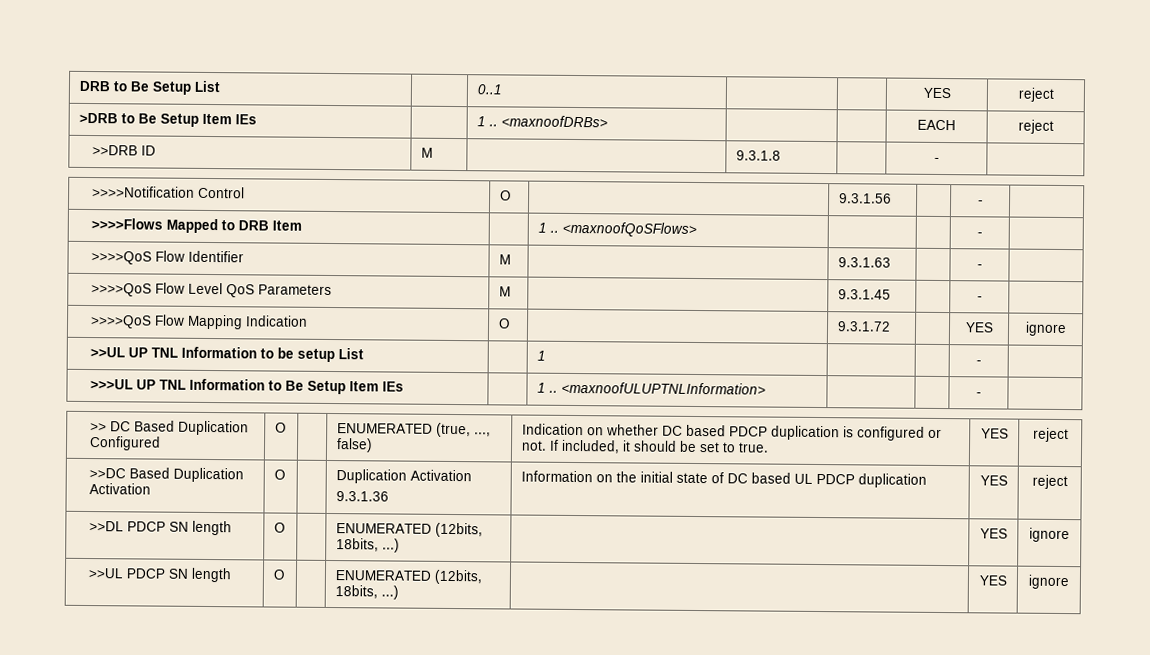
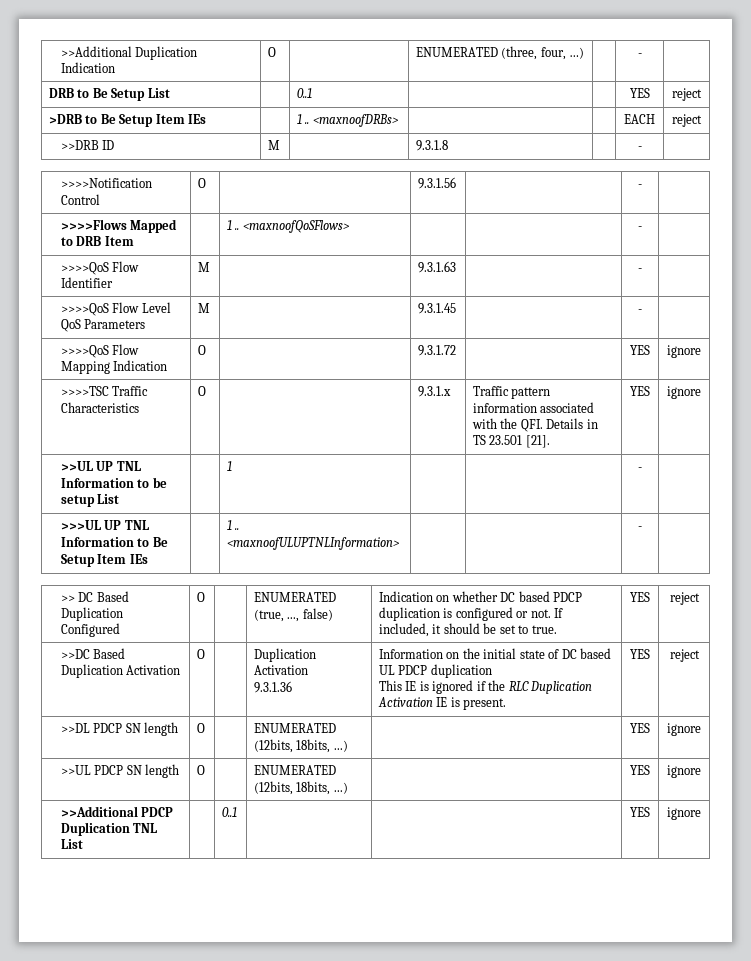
(78, 86) none -> [60,46,198,60] [60,62,115,73] [267,47,276,57] [415,46,585,60] [637,53,642,57] >>Additional Duplication Indication | O | | ENUMERATED (three, four, …) | | - | //
(1067, 329) none -> [60,386,149,396] [60,402,139,413] [197,386,206,396] [417,386,451,397] [472,386,551,399] [472,402,595,413] [471,418,598,432] [472,435,550,448] [630,386,650,396] [667,386,701,399] // >>>>TSC Traffic Characteristics | O | | 9.3.1.x | Traffic pattern information associated with the QFI. Details in TS 23.501 [21]. | YES | ignore
(927, 480) none -> [378,680,593,694] [377,697,507,710] // This IE is ignored if the RLC Duplication Activation IE is present.
(1069, 582) none -> [60,806,174,817] [60,822,158,836] [60,839,83,849] [221,807,237,817] [630,807,650,817] [667,807,701,820] // >>Additional PDCP Duplication TNL List | | 0..1 | | | YES | ignore

